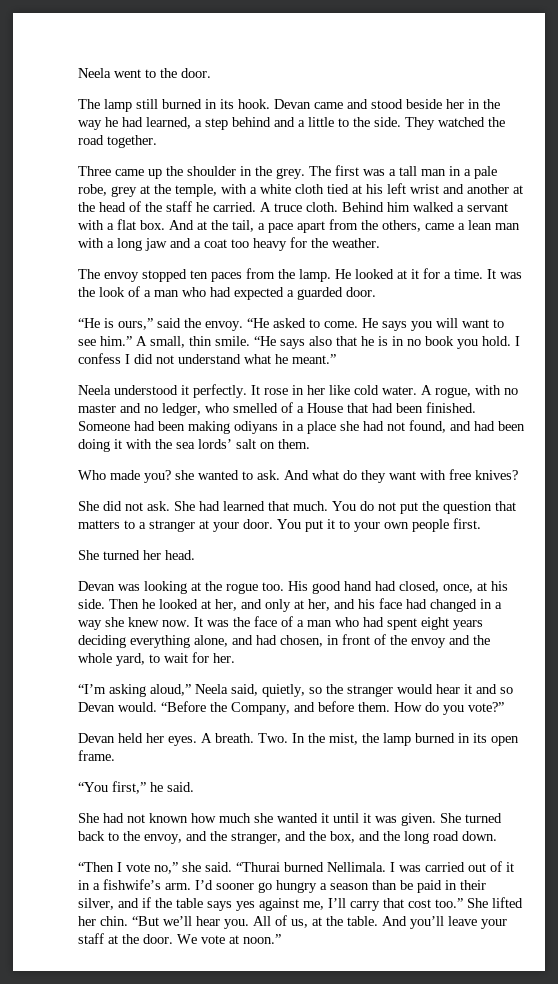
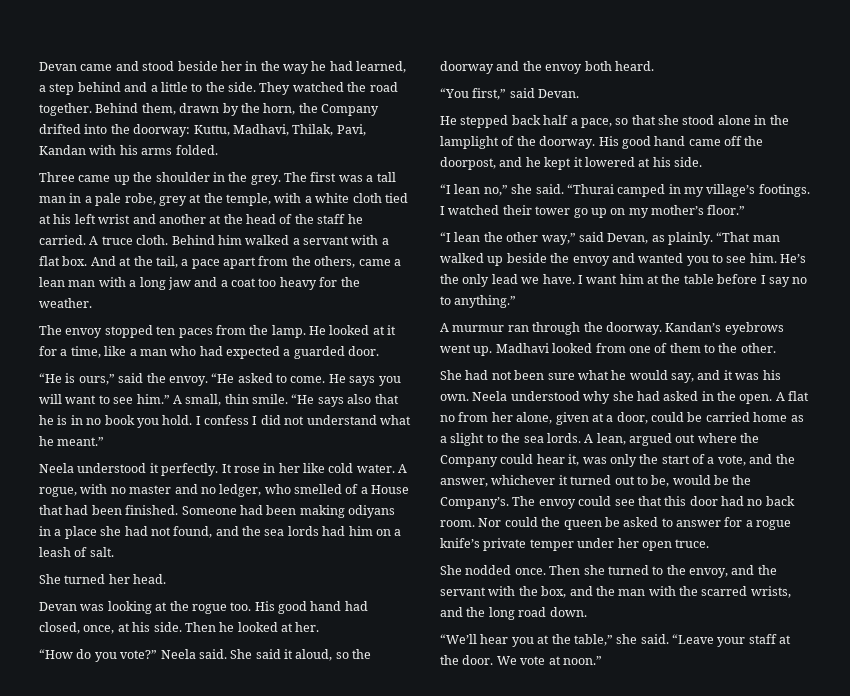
[78,68,211,78] [78,99,270,112] Neela went to the door. // The lamp still burned in its hook. -> (39, 66) none
(157, 141) none -> [95,103,379,116] [39,124,366,137] [39,145,218,155] Behind them, drawn by the horn, the Company drifted into the doorway: Kuttu, Madhavi, Thilak, Pavi, Kandan with his arms folded.
[454,269,522,279] [78,286,140,297] time. It was the look of -> [70,346,127,358] time, like
[474,421,525,431] [78,439,310,452] [78,469,518,483] [78,501,516,514] [78,518,481,532] had been doing it with the sea lords’ salt on them. // Who made you? she wanted to ask. And what do they want with free knives? // She did not ask. She had learned that much. You do not put the question that matters to a stranger at your door. You put it to your own people first. -> [242,526,402,536] [39,547,114,557] the sea lords had him on a leash of salt.
[215,598,502,612] [78,616,483,630] [78,634,490,648] [78,652,235,666] [78,684,513,697] [78,701,504,715] [78,733,519,746] [78,750,115,761] [78,781,194,794] [78,813,502,826] [78,831,105,841] her, and only at her, and his face had changed in a way she knew now. It was the face of a man who had spent eight years deciding everything alone, and had chosen, in front of the envoy and the whole yard, to wait for her. // “I’m asking aloud,” Neela said, quietly, so the stranger would hear it and so Devan would. “Before the Company, and before them. How do you vote?” // Devan held her eyes. A breath. Two. In the mist, the lamp burned in its open frame. // “You first,” he said. // She had not known how much she wanted it until it was given. She turned back -> [295,622,320,632] [39,649,372,662] [440,61,654,74] [440,88,580,100] [440,115,789,128] [440,136,764,149] [440,157,702,170] [440,184,810,197] [440,205,746,218] [440,232,780,245] [440,253,807,266] [440,274,808,287] [440,295,517,308] [440,322,784,335] [440,343,776,356] [440,370,781,383] [440,391,810,404] [440,412,804,425] [440,433,760,446] [440,454,795,467] [440,475,752,487] [440,496,795,509] [440,517,792,530] [440,538,710,551] [440,565,649,575] her. // “How do you vote?” Neela said. She said it aloud, so the doorway and the envoy both heard. // “You first,” said Devan. // He stepped back half a pace, so that she stood alone in the lamplight of the doorway. His good hand came off the doorpost, and he kept it lowered at his side. // “I lean no,” she said. “Thurai camped in my village’s footings. I watched their tower go up on my mother’s floor.” // “I lean the other way,” said Devan, as plainly. “That man walked up beside the envoy and wanted you to see him. He’s the only lead we have. I want him at the table before I say no to anything.” // A murmur ran through the doorway. Kandan’s eyebrows went up. Madhavi looked from one of them to the other. // She had not been sure what he would say, and it was his own. Neela understood why she had asked in the open. A flat no from her alone, given at a door, could be carried home as a slight to the sea lords. A lean, argued out where the Company could hear it, was only the start of a vote, and the answer, whichever it turned out to be, would be the Company’s. The envoy could see that this door had no back room. Nor could the queen be asked to answer for a rogue knife’s private temper under her open truce. // She nodded once. Then she turned
[231,831,355,844] stranger, and the box, -> [440,586,791,598] servant with the box, and the man with the scarred wrists,
[78,861,514,874] [78,879,486,893] [78,897,523,911] [78,915,477,929] “Then I vote no,” she said. “Thurai burned Nellimala. I was carried out of it in a fishwife’s arm. I’d sooner go hungry a season than be paid in their silver, and if the table says yes against me, I’ll carry that cost too.” She lifted her chin. “But we’ll hear you. All of us, at the table. And you’ll leave -> [440,634,714,647] “We’ll hear you at the table,” she said. “Leave

